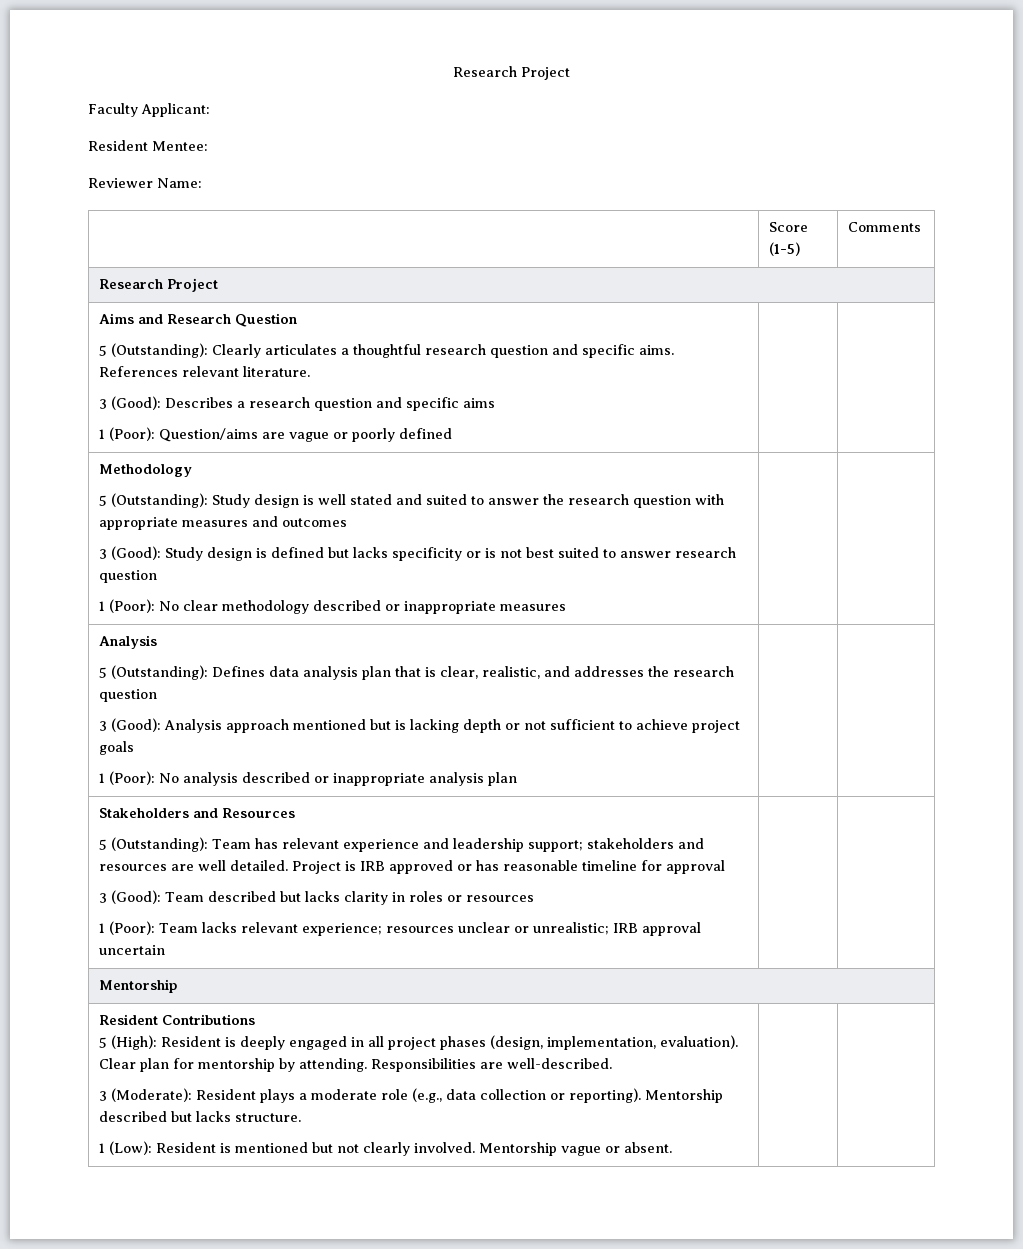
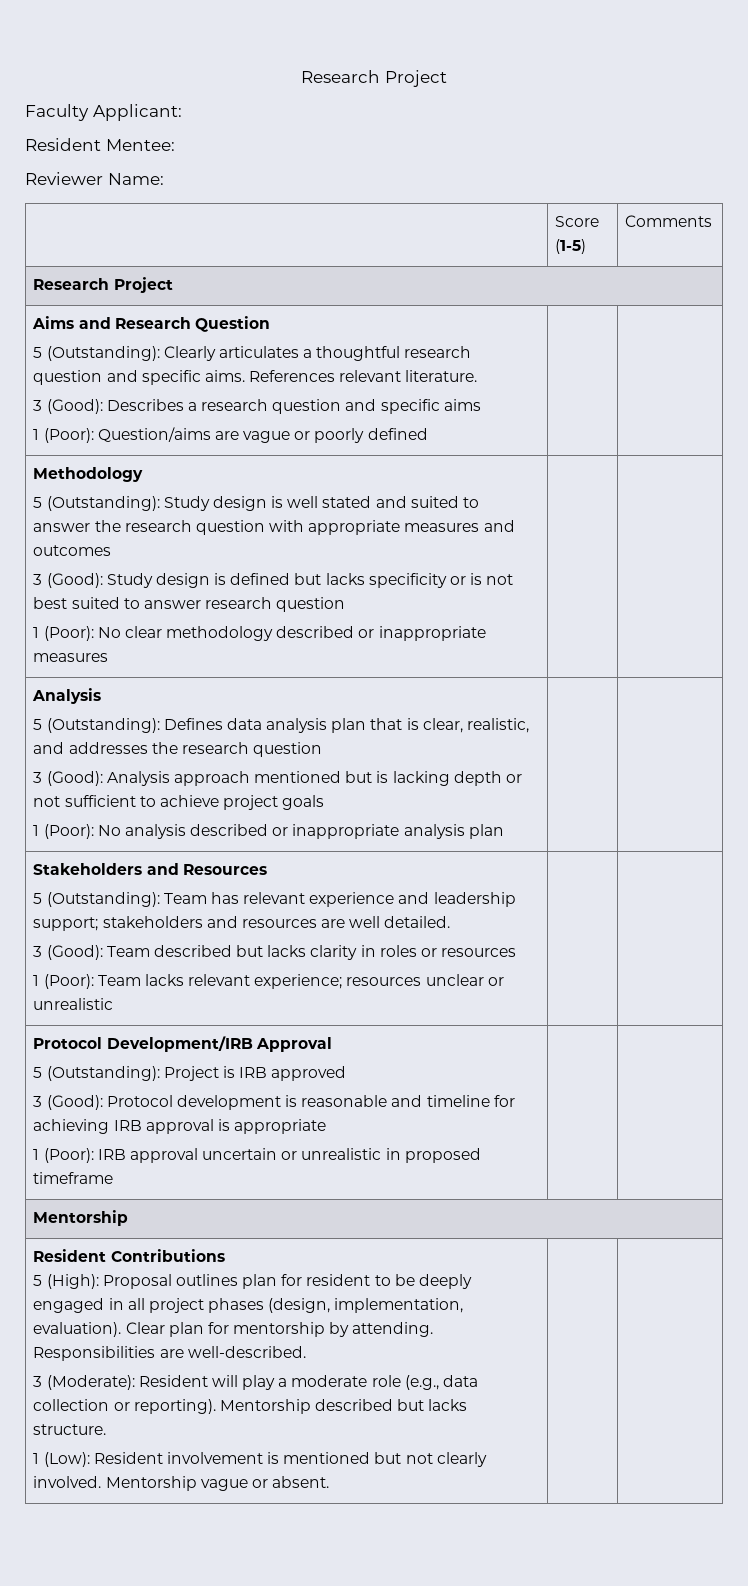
[292,860,726,874] Project is IRB approved or has reasonable timeline for approval -> (451, 922) none
[533,922,702,936] [99,945,166,955] unrealistic; IRB approval uncertain -> [33,998,114,1010] [33,1036,332,1052] [33,1066,347,1081] [33,1095,515,1110] [33,1119,327,1134] [33,1148,481,1163] [33,1172,114,1184] unrealistic | | // Protocol Development/IRB Approval // 5 (Outstanding): Project is IRB approved // 3 (Good): Protocol development is reasonable and timeline for achieving IRB approval is appropriate // 1 (Poor): IRB approval uncertain or unrealistic in proposed timeframe
[161,1036,237,1047] Resident is -> [102,1274,415,1289] Proposal outlines plan for resident to be
[260,1089,296,1103] plays -> [211,1375,276,1390] will play
(217, 1147) none -> [166,1452,263,1464] involvement

